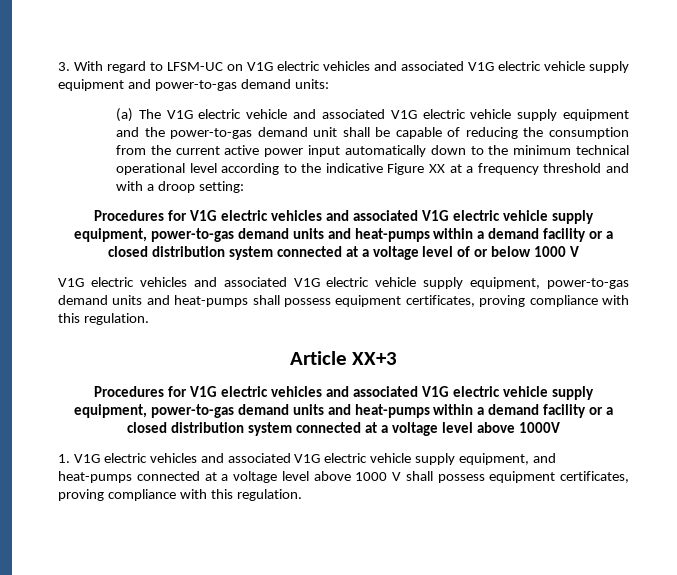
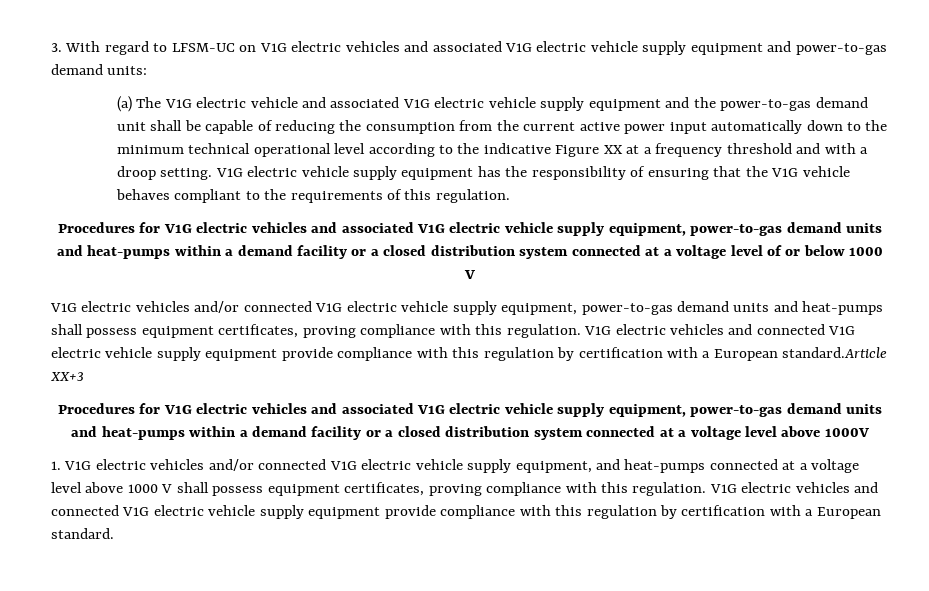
[198,181,244,193] setting: -> [160,166,850,180] [115,189,510,203] setting. V1G electric vehicle supply equipment has the responsibility of ensuring that the V1G vehicle behaves compliant to the requirements of this regulation.
[193,277,287,287] and associated -> [194,301,312,313] and/or connected
[289,351,347,365] // Article -> [584,324,856,335] [51,347,888,361] V1G electric vehicles and connected V1G electric vehicle supply equipment provide compliance with this regulation by certification with a European standard.Article
[200,453,291,463] and associated -> [208,459,327,471] and/or connected
(302, 495) none -> [709,482,879,493] [51,505,881,519] [51,528,114,539] V1G electric vehicles and connected V1G electric vehicle supply equipment provide compliance with this regulation by certification with a European standard.

